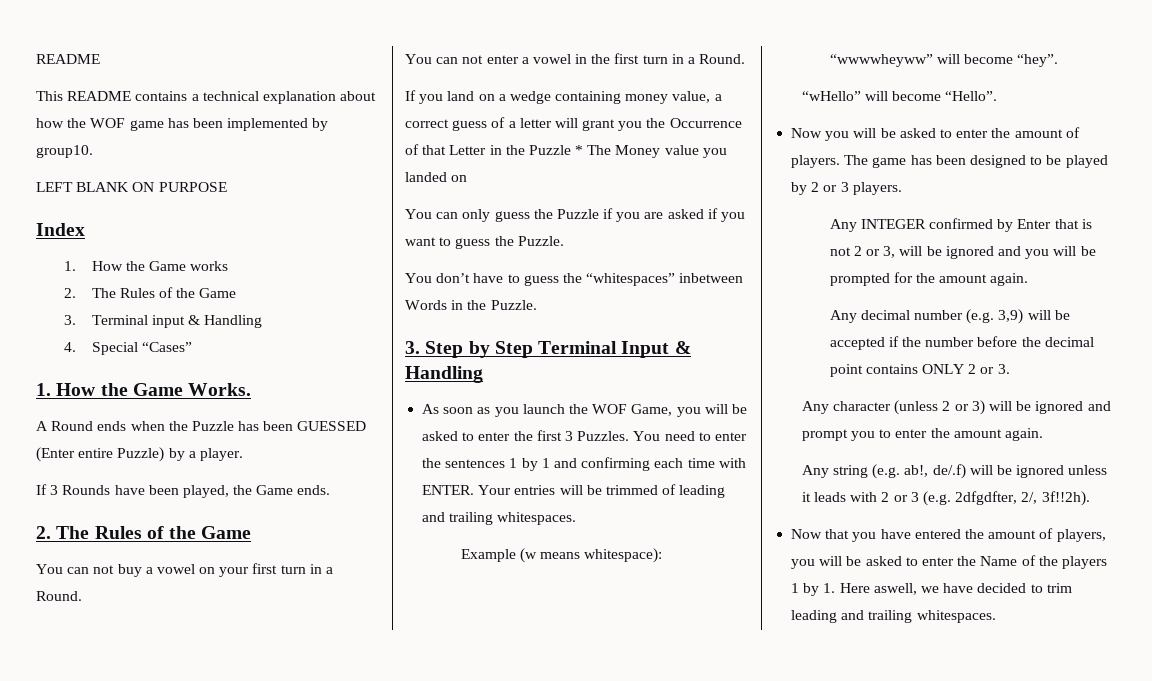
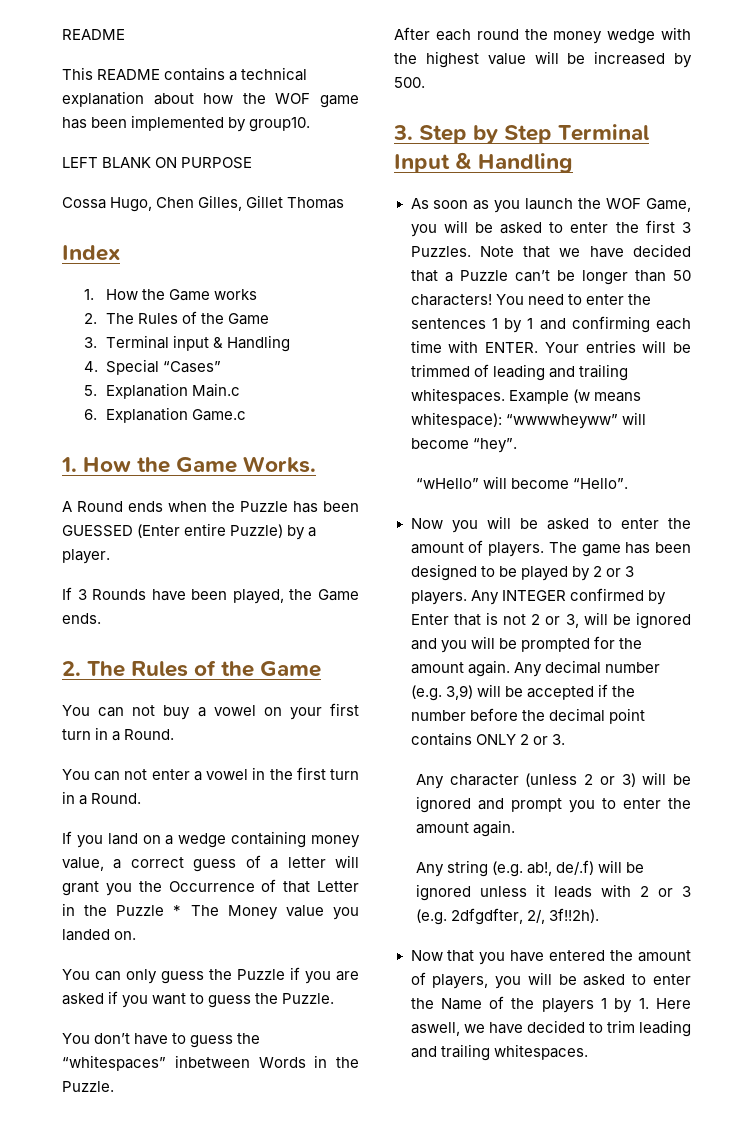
(227, 187) none -> [62,195,345,212] // Cossa Hugo, Chen Gilles, Gillet Thomas
(192, 347) none -> [83,383,240,399] [83,407,246,423] // 5. Explanation Main.c // 6. Explanation Game.c
[451,175,468,182] on -> [114,931,137,940] on.
(537, 305) none -> [394,27,691,44] [394,51,692,68] [394,77,425,88] // After each round the money wedge with the highest value will be increased by 500.
(630, 436) none -> [479,244,691,258] [410,270,691,285] [410,294,492,306] Note that we have decided that a Puzzle can’t be longer than 50 characters!
(577, 518) // -> (505, 396) none
(902, 188) // -> (467, 597) none
(1029, 279) // -> (510, 668) none

